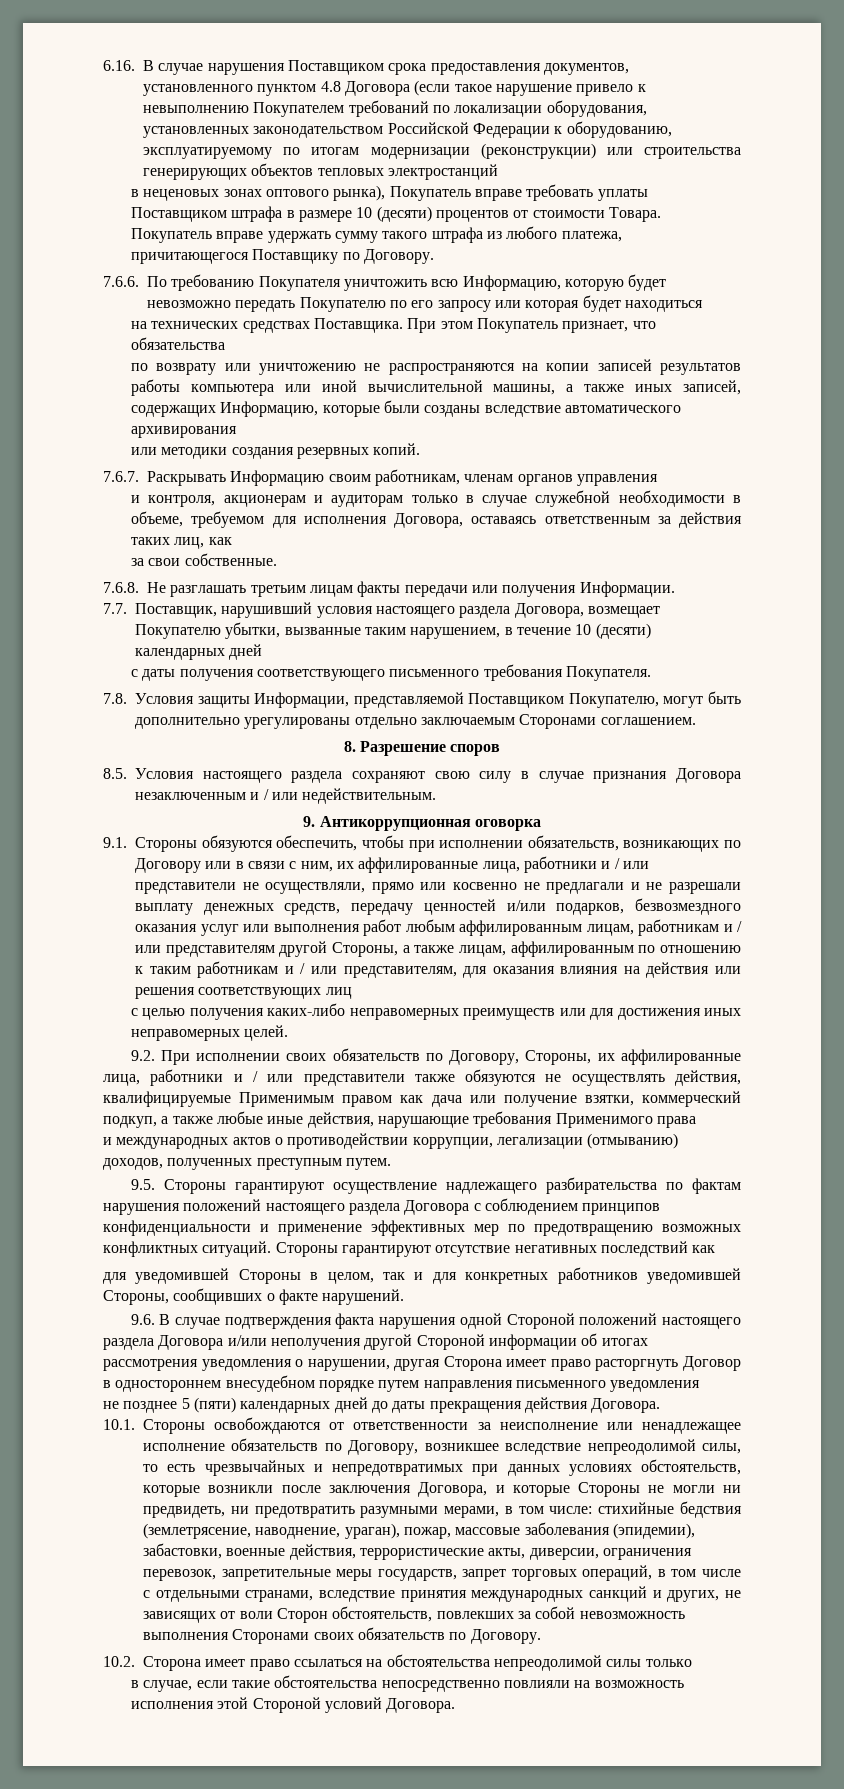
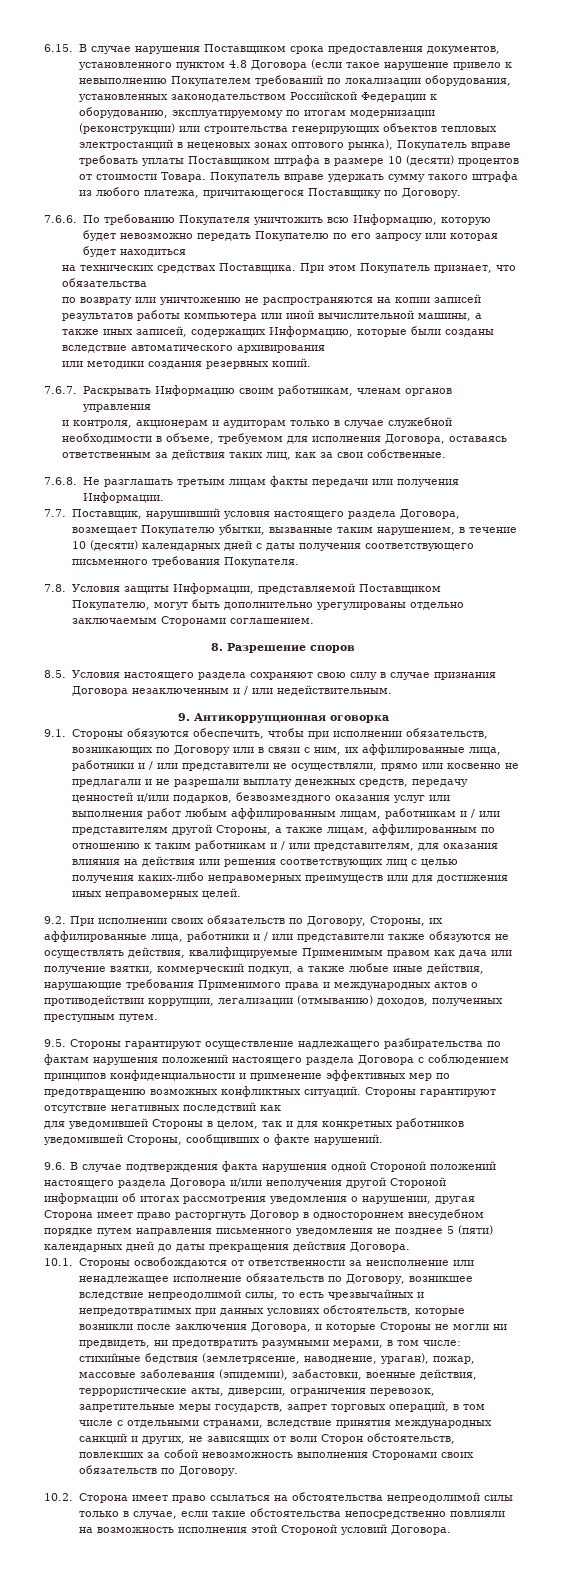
[103,60,135,71] 6.16. -> [44,44,73,52] 6.15.
(498, 172) // -> (173, 144) none
(232, 541) // -> (317, 455) none
(263, 652) // -> (252, 545) none
(352, 993) // -> (407, 863) none
(696, 1122) // -> (319, 986) none
(701, 1386) // -> (373, 1232) none
(692, 1663) // -> (119, 1514) none

